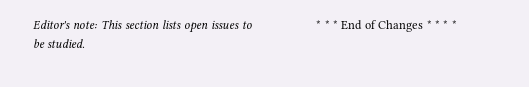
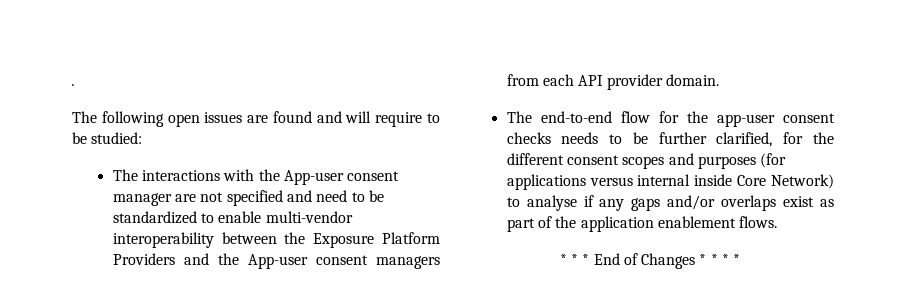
[33,20,252,33] [33,39,86,48] Editor's note: This section lists open issues to be studied. -> [72,84,75,86] [72,111,440,127] [72,132,143,144] [112,169,400,185] [112,190,384,206] [112,211,353,224] [112,232,440,248] [112,253,440,269] [506,74,719,90] [506,111,835,127] [506,132,834,147] [506,153,787,169] [506,174,834,190] [506,195,834,211] [506,216,778,232] . // The following open issues are found and will require to be studied: // The interactions with the App-user consent manager are not specified and need to be standardized to enable multi-vendor interoperability between the Exposure Platform Providers and the App-user consent managers from each API provider domain. // The end-to-end flow for the app-user consent checks needs to be further clarified, for the different consent scopes and purposes (for applications versus internal inside Core Network) to analyse if any gaps and/or overlaps exist as part of the application enablement flows.

